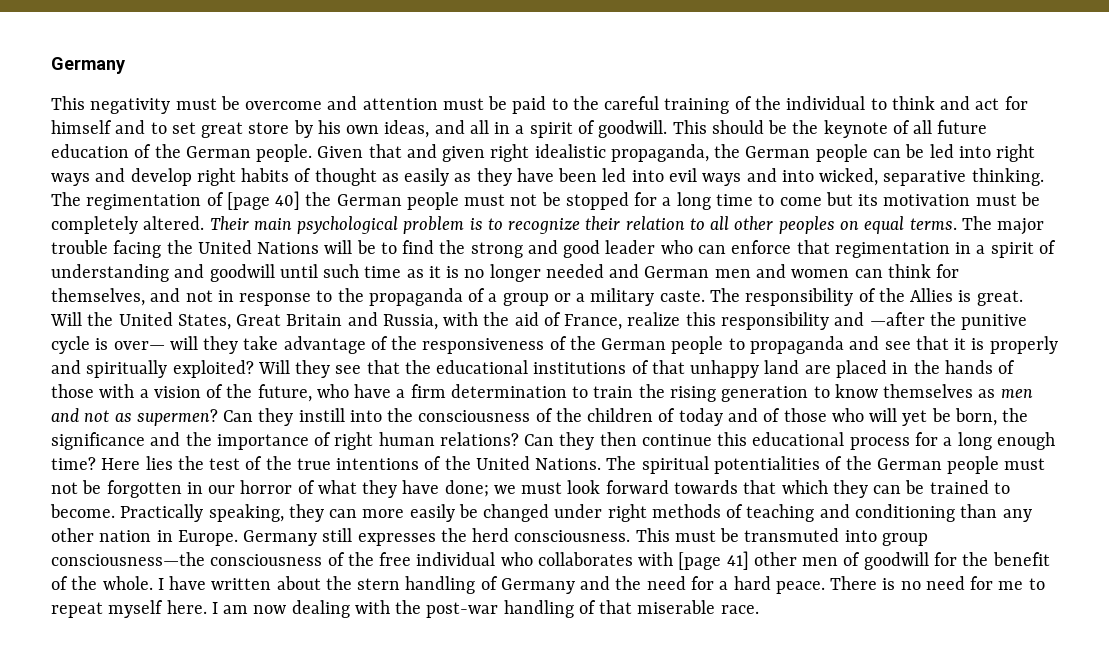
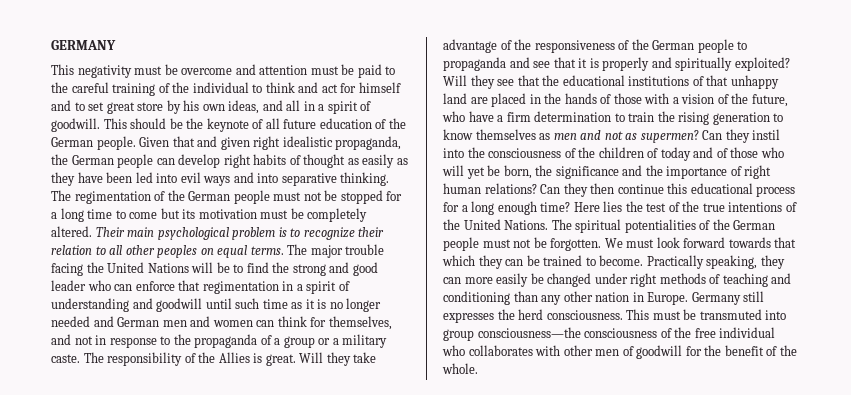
[51,57,125,74] Germany -> [51,40,116,50] GERMANY
[905,144,1036,162] [51,168,126,186] be led into right ways and -> (175, 161) none
[819,168,879,186] wicked, -> (279, 178) none
[226,191,301,210] [page 40] -> (166, 196) none
[87,312,1028,330] [51,336,198,354] the United States, Great Britain and Russia, with the aid of France, realize this responsibility and —after the punitive cycle is over— will -> (324, 357) none
[298,408,345,422] instill -> [752,129,781,140] instil
[106,480,516,498] forgotten in our horror of what they have done; we -> [550,238,623,251] forgotten. We
[678,551,749,570] [page 41] -> (561, 350) none
[157,576,1045,594] [51,600,759,618] I have written about the stern handling of Germany and the need for a hard peace. There is no need for me to repeat myself here. I am now dealing with the post-war handling of that miserable race. -> (478, 368) none

